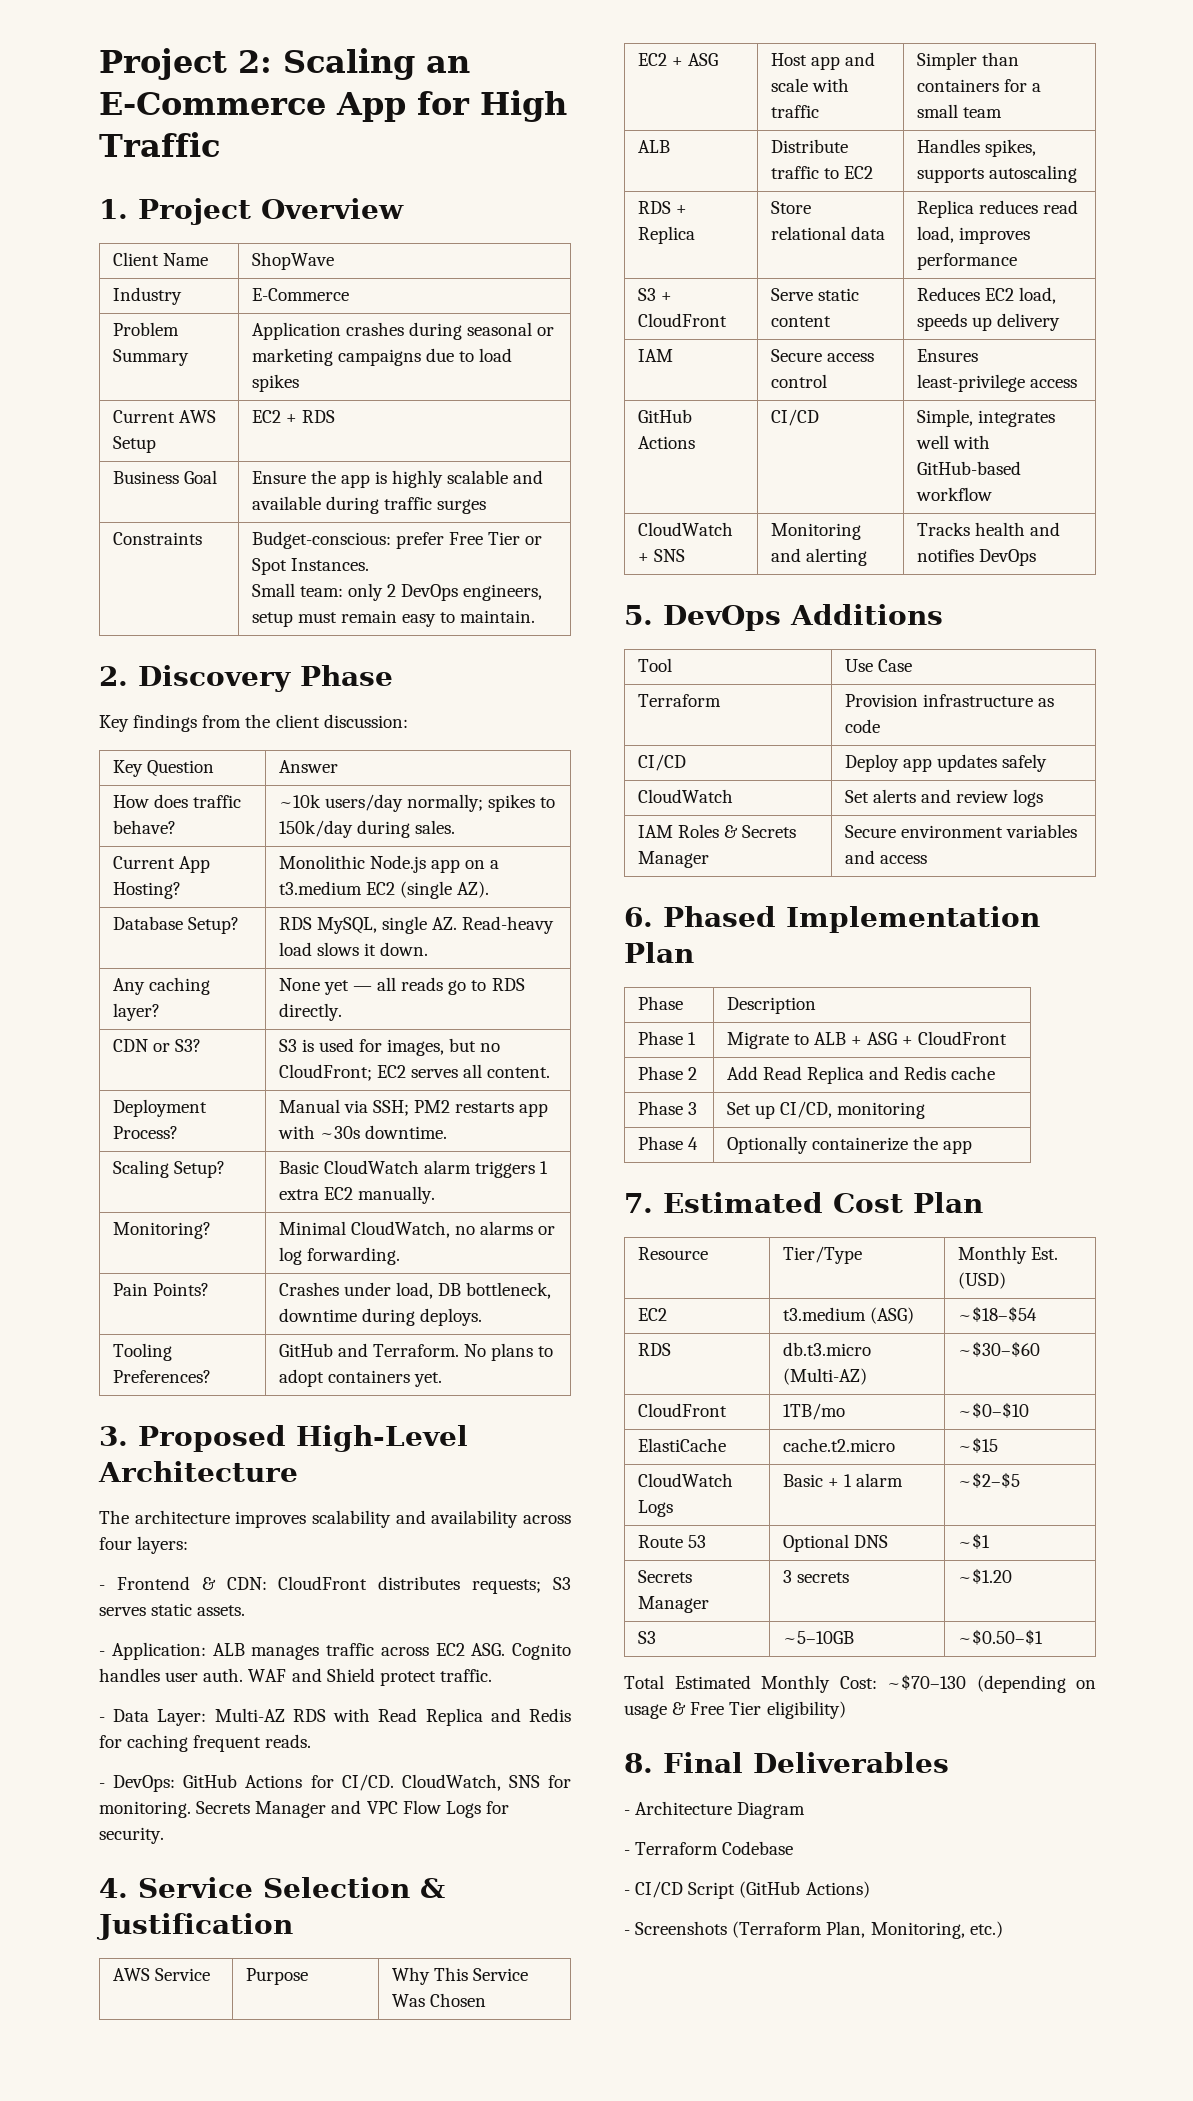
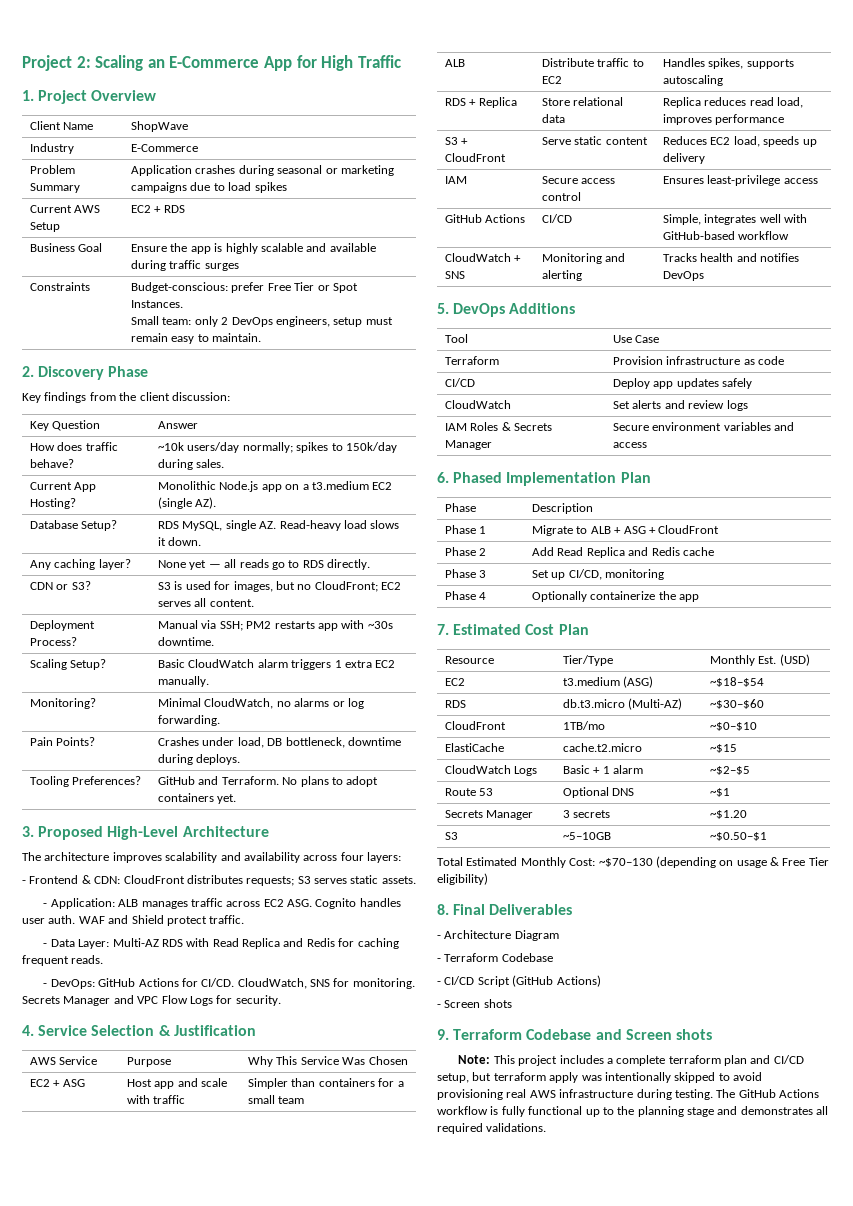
[635,1921,1003,1939] Screenshots (Terraform Plan, Monitoring, etc.) -> [444,999,512,1008] [437,1029,712,1040] [458,1055,804,1066] [437,1072,762,1083] [437,1089,819,1100] [437,1106,829,1117] [437,1123,547,1134] Screen shots // 9. Terraform Codebase and Screen shots // Note: This project includes a complete terraform plan and CI/CD setup, but terraform apply was intentionally skipped to avoid provisioning real AWS infrastructure during testing. The GitHub Actions workflow is fully functional up to the planning stage and demonstrates all required validations.

